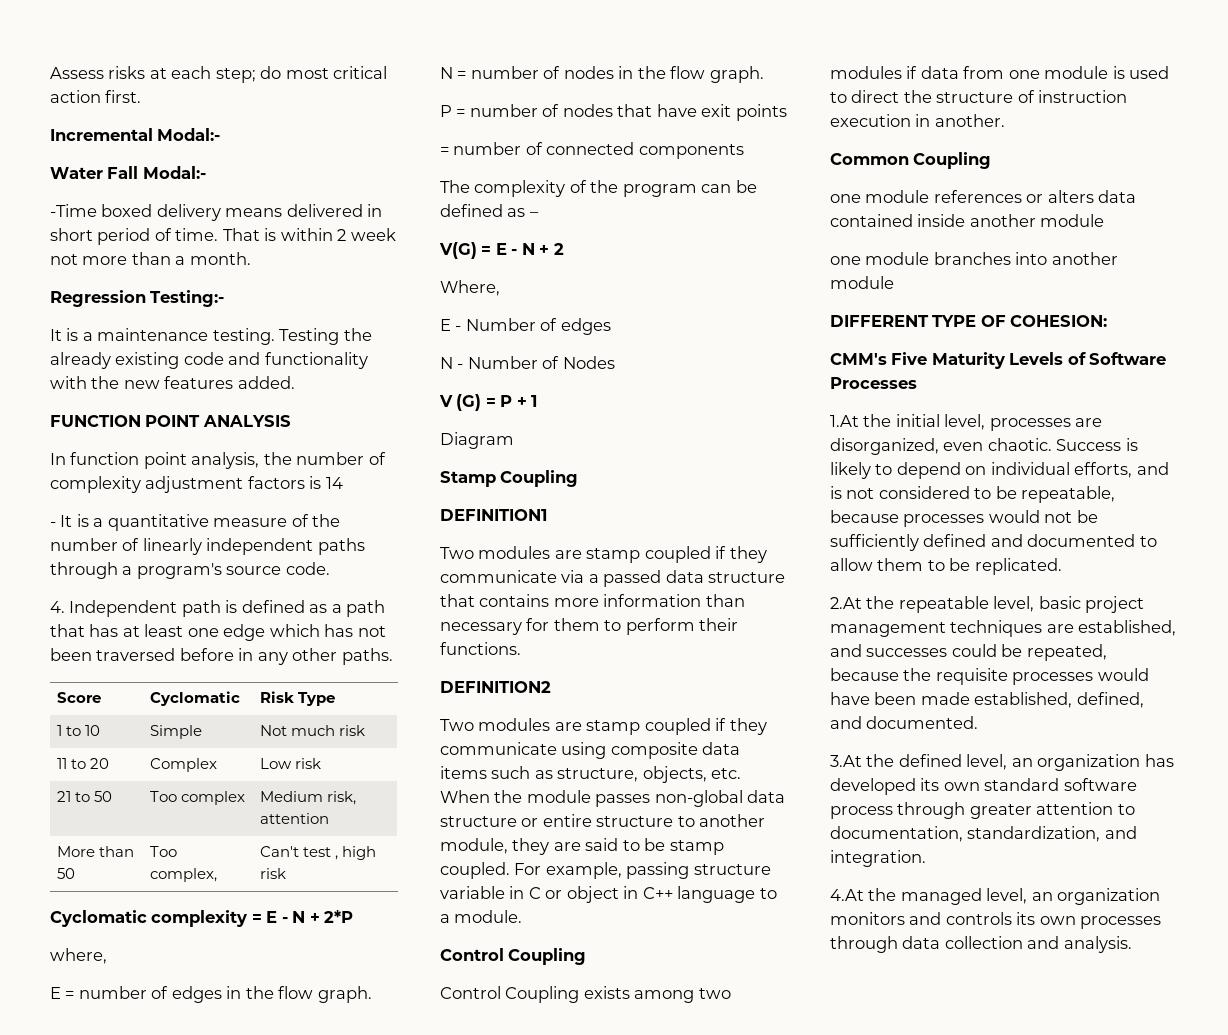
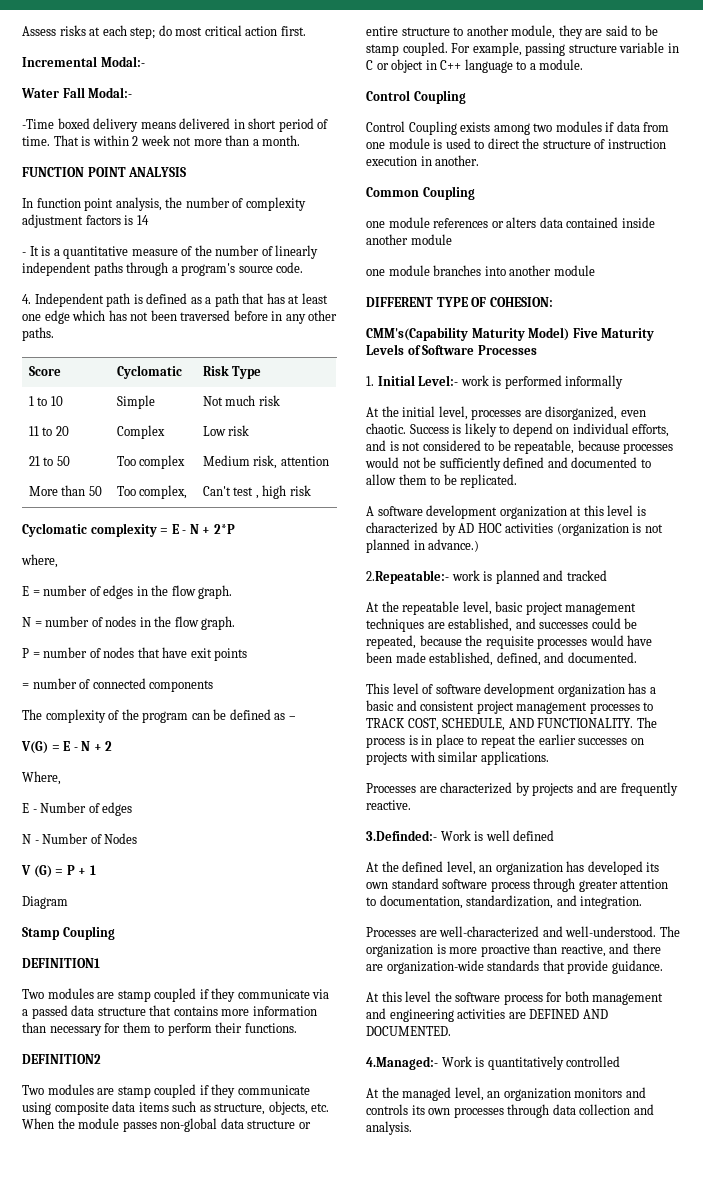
[50,290,225,307] [50,328,372,345] [50,352,368,369] [50,376,295,389] // Regression Testing:- // It is a maintenance testing. Testing the already existing code and functionality with the new features added. -> (301, 140) none
[830,353,887,365] CMM's -> [366,327,570,341] CMM's(Capability Maturity Model)
[830,415,859,427] 1.At -> [366,375,624,389] [366,407,379,417] 1. Initial Level:- work is performed informally // At
[830,597,862,609] 2.At -> [366,505,646,519] [366,522,663,536] [366,539,480,553] [366,570,607,584] [366,602,379,612] A software development organization at this level is characterized by AD HOC activities (organization is not planned in advance.) // 2.Repeatable:- work is planned and tracked // At
[830,755,862,767] 3.At -> [366,683,656,697] [366,700,654,714] [366,717,657,731] [366,734,644,748] [366,751,549,765] [366,782,678,796] [366,800,411,810] [366,830,555,841] [366,862,379,872] This level of software development organization has a basic and consistent project management processes to TRACK COST, SCHEDULE, AND FUNCTIONALITY. The process is in place to repeat the earlier successes on projects with similar applications. // Processes are characterized by projects and are frequently reactive. // 3.Definded:- Work is well defined // At
[830,889,864,901] 4.At -> [366,926,680,938] [366,943,661,957] [366,960,663,974] [366,991,664,1005] [366,1008,608,1022] [366,1026,451,1036] [366,1056,621,1070] [366,1088,379,1098] Processes are well-characterized and well-understood. The organization is more proactive than reactive, and there are organization-wide standards that provide guidance. // At this level the software process for both management and engineering activities are DEFINED AND DOCUMENTED. // 4.Managed:- Work is quantitatively controlled // At

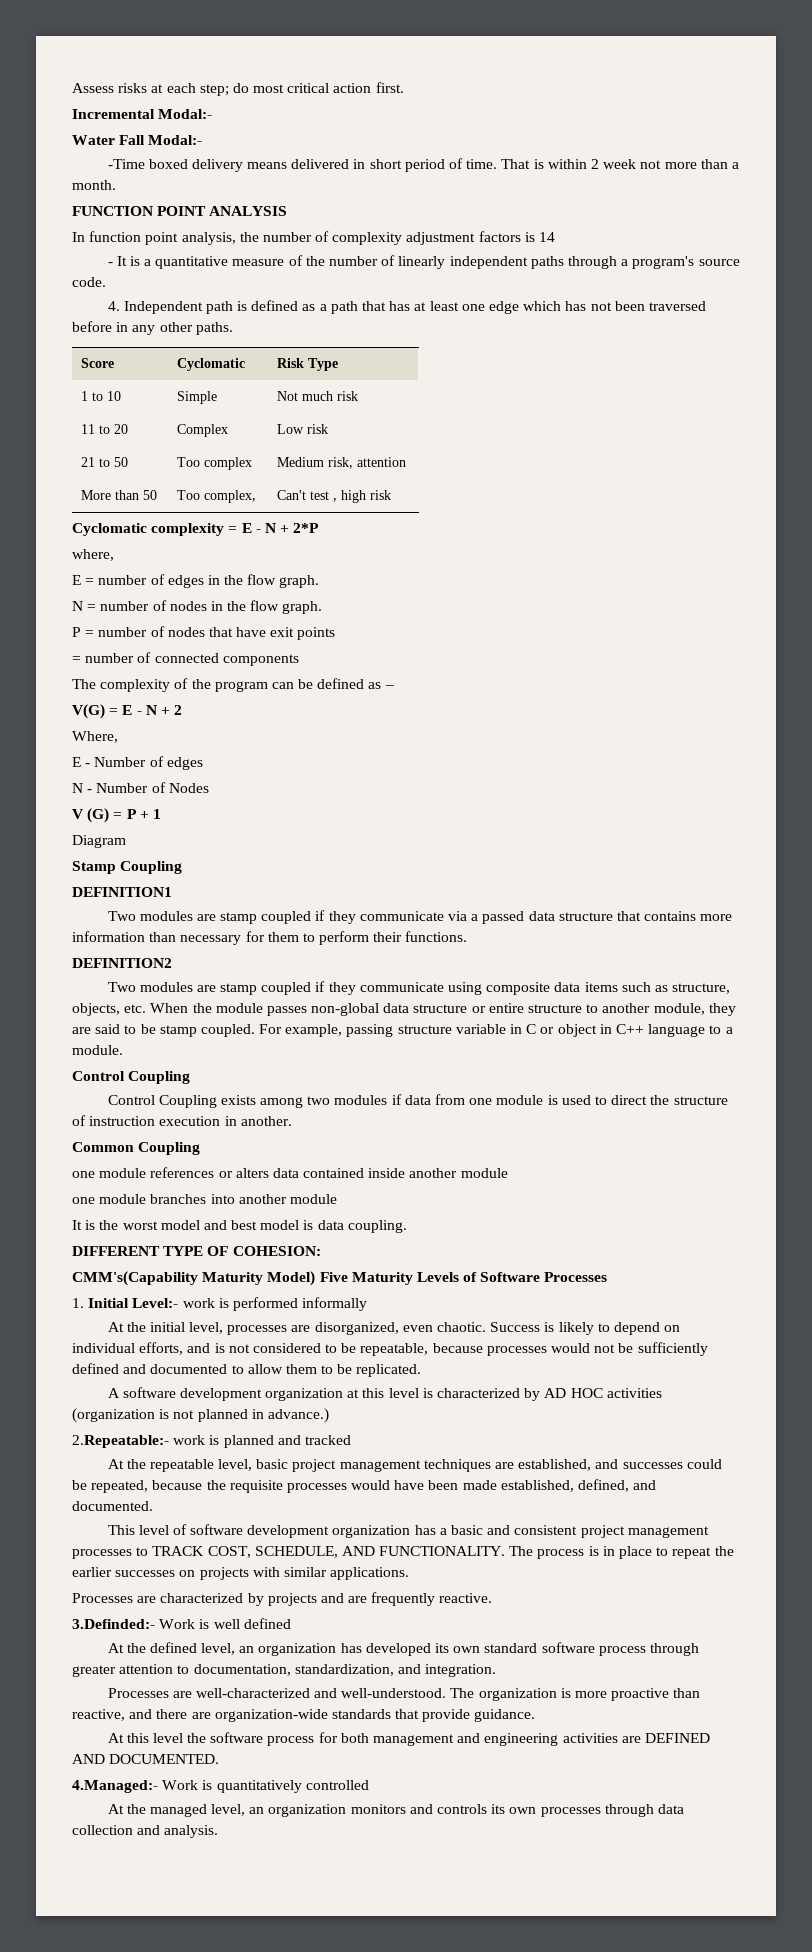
(595, 270) none -> [72,1220,407,1233] // It is the worst model and best model is data coupling.

